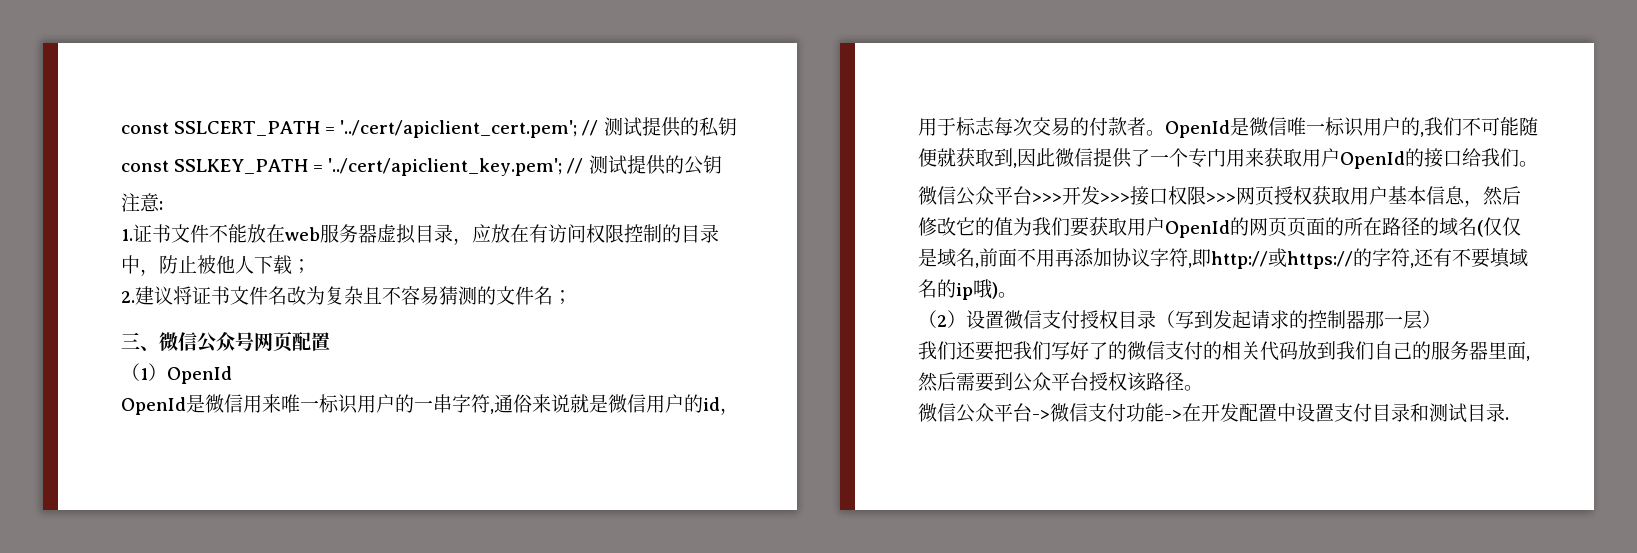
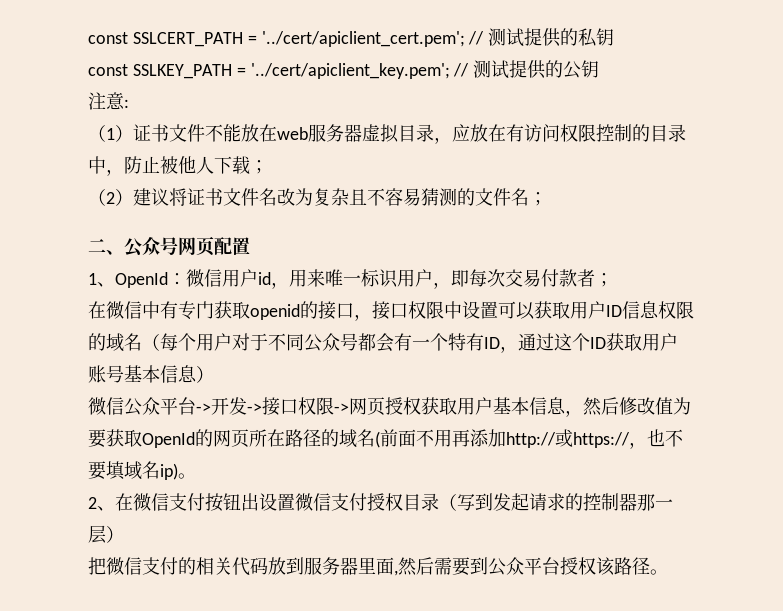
[121,229,133,241] 1. -> [88,125,133,142] （1）
[121,291,135,303] 2. -> [88,189,133,206] （2）
[121,332,197,351] 三、微信 -> [88,239,124,255] 二、
[121,363,232,384] [121,394,739,415] [918,117,1538,138] [918,148,1538,169] [918,186,1236,206] （1）OpenId // OpenId是微信用来唯一标识用户的一串字符,通俗来说就是微信用户的id，用于标志每次交易的付款者。OpenId是微信唯一标识用户的,我们不可能随便就获取到,因此微信提供了一个专门用来获取用户OpenId的接口给我们。 // 微信公众平台>>>开发>>>接口权限>>> -> [88,269,613,289] [88,301,694,321] [88,333,678,353] [88,365,214,383] [88,397,349,416] 1、OpenId：微信用户id，用来唯一标识用户，即每次交易付款者； // 在微信中有专门获取openid的接口，接口权限中设置可以获取用户ID信息权限的域名（每个用户对于不同公众号都会有一个特有ID，通过这个ID获取用户账号基本信息） // 微信公众平台->开发->接口权限->
[956,217,1165,237] 它的值为我们要获取用户 -> [655,397,691,415] [88,429,142,448] 值为要获取
[1287,217,1344,237] 页面的 -> (249, 438) none
[1483,217,1521,236] [918,248,1528,269] [918,279,1017,300] [918,310,966,328] 仅仅是域名,前面不用再添加协议字符,即http://或https://的字符,还有不要填域名的ip哦)。 // （2） -> [380,429,683,449] [88,461,196,480] [88,493,259,512] 前面不用再添加http://或https://，也不要填域名ip)。 // 2、在微信支付按钮出
[918,341,1127,361] 我们还要把我们写好了的 -> [88,557,106,575] 把
[1336,341,1431,360] 我们自己的 -> (304, 566) none
[918,403,1509,423] // 微信公众平台->微信支付功能->在开发配置中设置支付目录和测试目录. -> (668, 572) none

